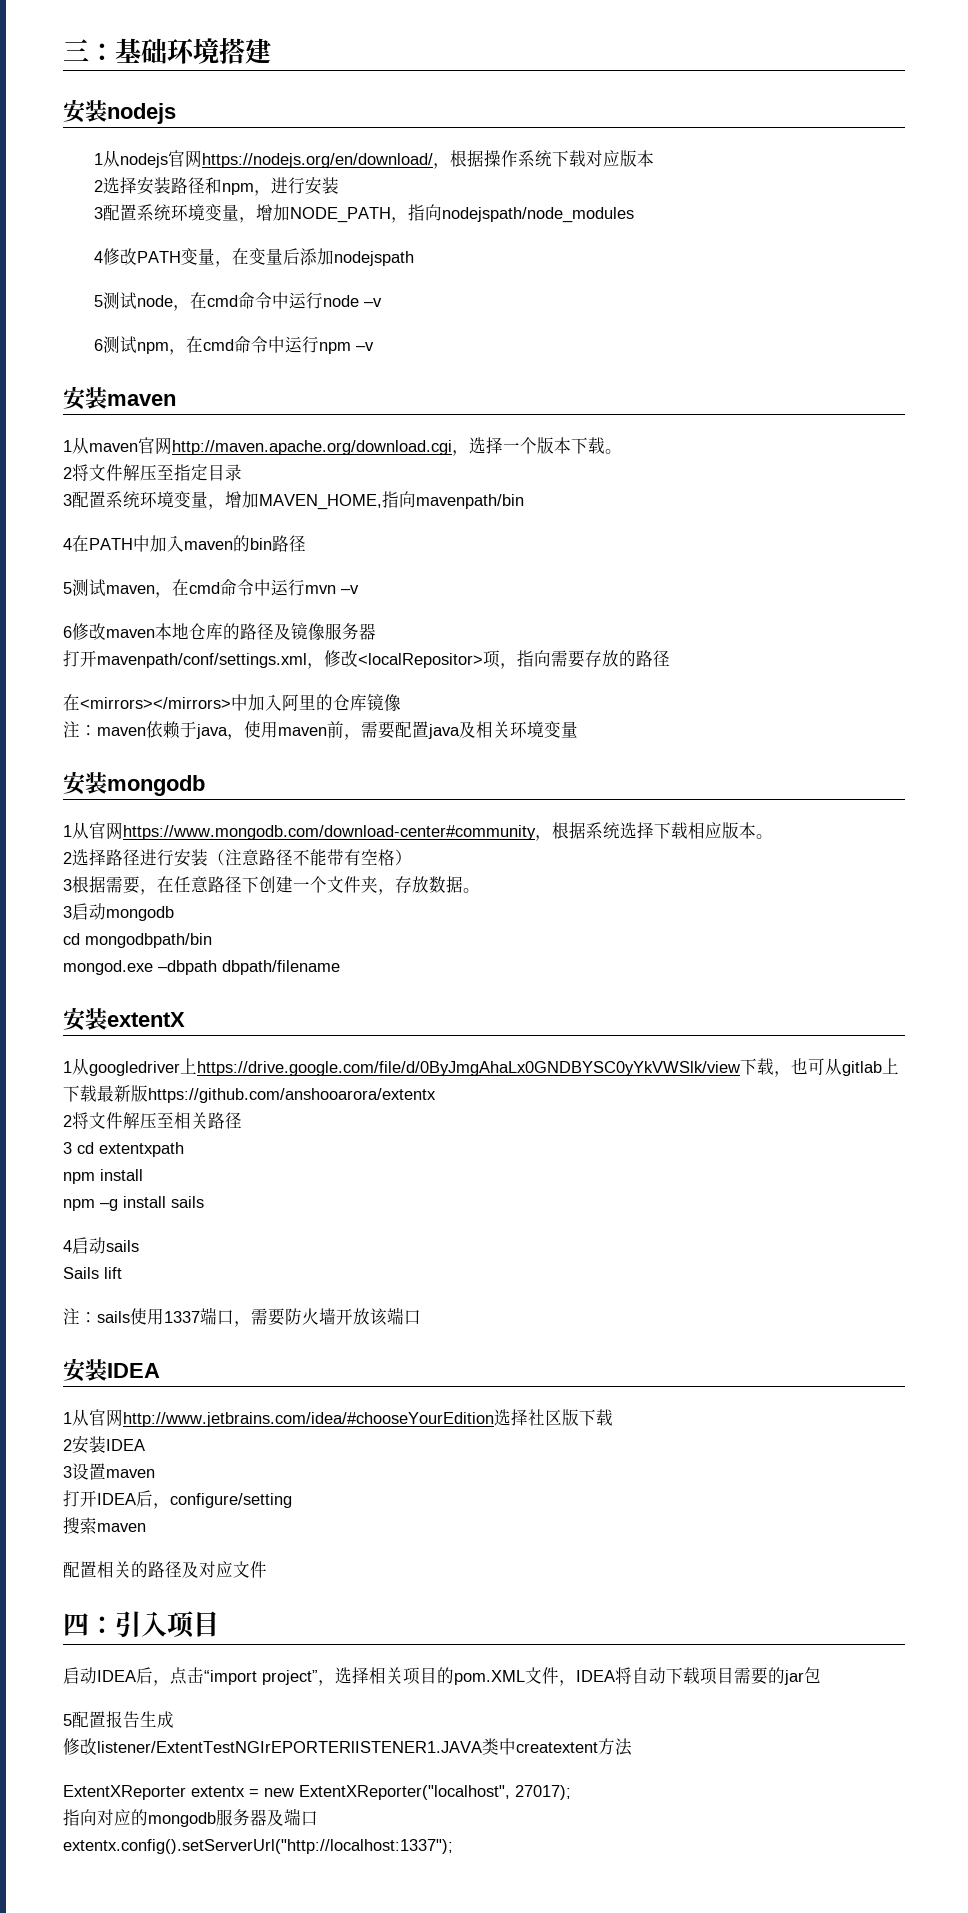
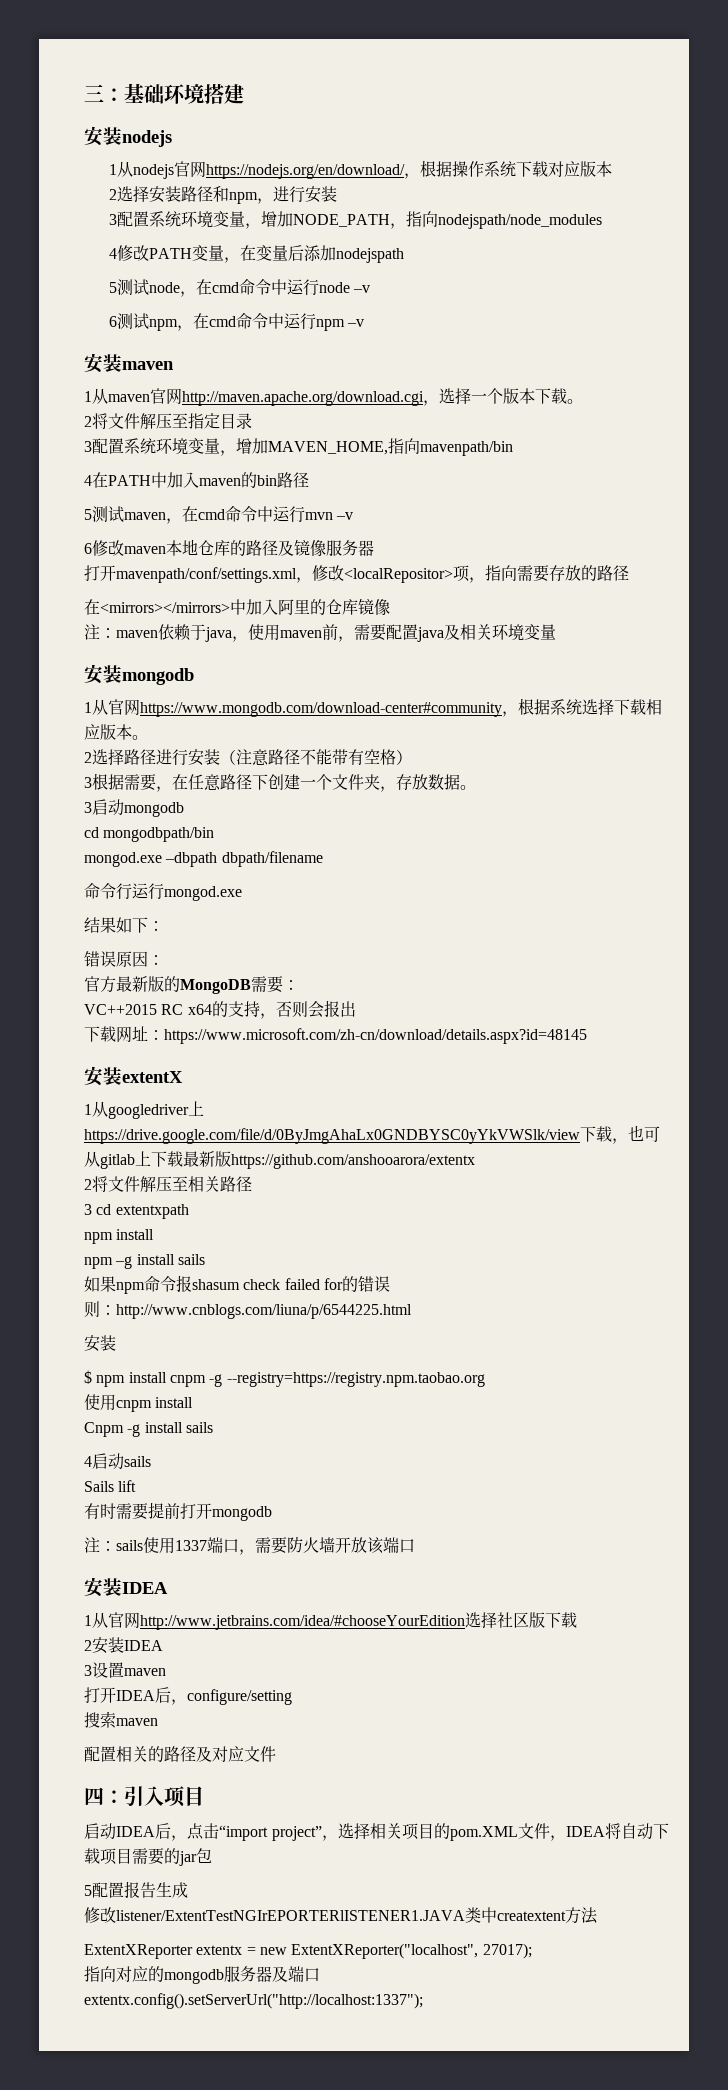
(340, 967) none -> [84,883,242,901] [84,917,164,933] [84,951,164,967] [84,976,299,994] [84,1000,356,1019] [84,1026,587,1044] // 命令行运行mongod.exe // 结果如下： // 错误原因： // 官方最新版的MongoDB需要： // VC++2015 RC x64的支持，否则会报出 // 下载网址：https://www.microsoft.com/zh-cn/download/details.aspx?id=48145
(204, 1202) none -> [84,1275,390,1294] [84,1301,412,1319] [84,1335,116,1352] [84,1370,485,1387] [84,1394,194,1412] [84,1422,213,1437] // 如果npm命令报shasum check failed for的错误 // 则：http://www.cnblogs.com/liuna/p/6544225.html // 安装 // $ npm install cnpm -g --registry=https://registry.npm.taobao.org // 使用cnpm install // Cnpm -g install sails
(122, 1273) none -> [84,1502,272,1521] // 有时需要提前打开mongodb

